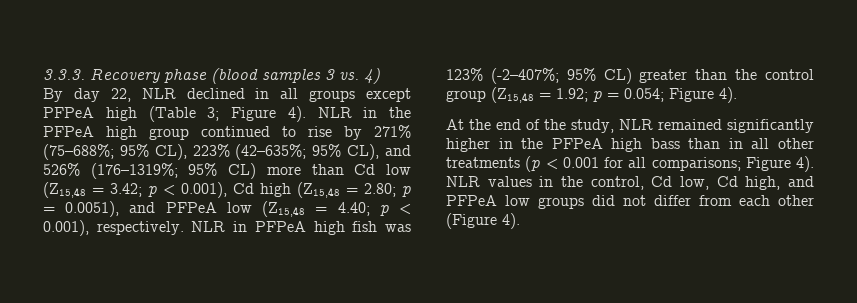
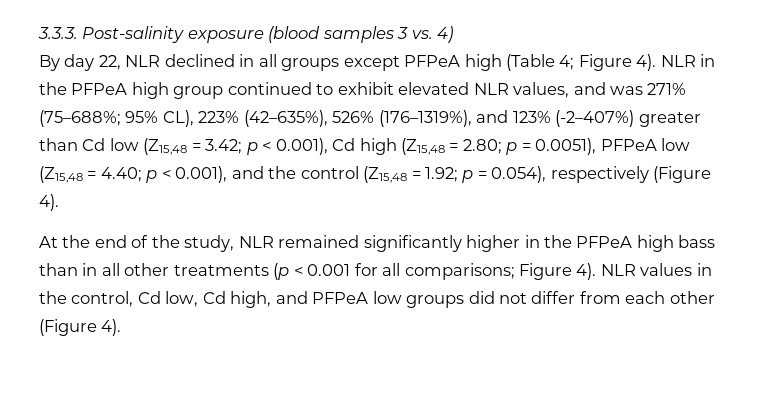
[90,68,207,83] Recovery phase -> [82,26,264,43] Post-salinity exposure
[207,107,220,121] 3; -> [559,55,575,70] 4;
[308,126,362,140] rise by -> [337,82,644,98] exhibit elevated NLR values, and was
[235,144,411,160] [43,163,301,179] (42–635%; 95% CL), and 526% (176–1319%; 95% CL) more -> [243,110,701,127] (42–635%), 526% (176–1319%), and 123% (-2–407%) greater
[129,202,156,213] and -> (597, 146) none
[96,221,412,235] [446,68,728,84] respectively. NLR in PFPeA high fish was 123% (-2–407%; 95% CL) greater than -> [231,166,264,179] and
[446,90,486,102] group -> (359, 172) none
[624,88,714,102] 0.054; Figure -> [491,166,712,183] 0.054), respectively (Figure

